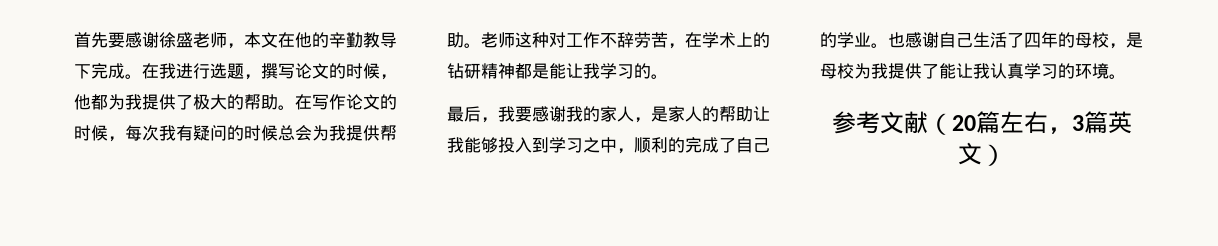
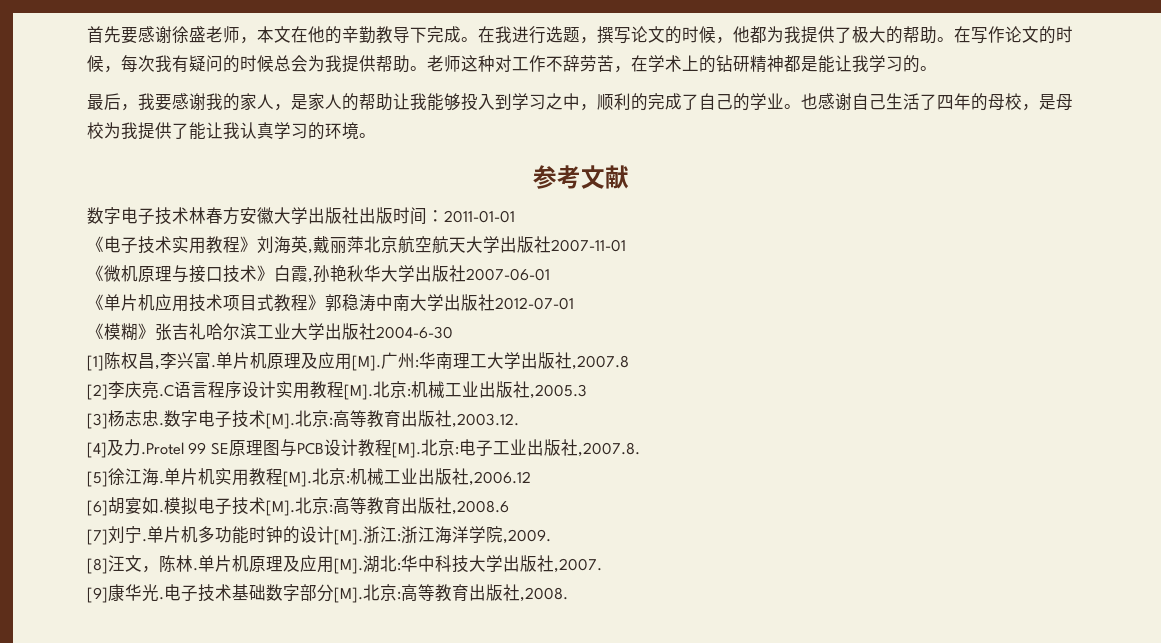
[928,111,1132,135] [958,142,1006,166] （20篇左右，3篇英文） -> [87,207,515,225] [87,236,626,254] [87,265,550,283] [87,294,574,312] [87,323,453,341] [87,352,629,371] [87,381,587,400] [87,410,519,429] [87,439,640,458] [87,468,531,487] [87,497,509,516] [87,526,551,545] [87,555,602,574] [87,584,568,603] // 数字电子技术林春方安徽大学出版社出版时间：2011-01-01 // 《电子技术实用教程》刘海英,戴丽萍北京航空航天大学出版社2007-11-01 // 《微机原理与接口技术》白霞,孙艳秋华大学出版社2007-06-01 // 《单片机应用技术项目式教程》郭稳涛中南大学出版社2012-07-01 // 《模糊》张吉礼哈尔滨工业大学出版社2004-6-30 // [1]陈权昌,李兴富.单片机原理及应用[M].广州:华南理工大学出版社,2007.8 // [2]李庆亮.C语言程序设计实用教程[M].北京:机械工业出版社,2005.3 // [3]杨志忠.数字电子技术[M].北京:高等教育出版社,2003.12. // [4]及力.Protel 99 SE原理图与PCB设计教程[M].北京:电子工业出版社,2007.8. // [5]徐江海.单片机实用教程[M].北京:机械工业出版社,2006.12 // [6]胡宴如.模拟电子技术[M].北京:高等教育出版社,2008.6 // [7]刘宁.单片机多功能时钟的设计[M].浙江:浙江海洋学院,2009. // [8]汪文，陈林.单片机原理及应用[M].湖北:华中科技大学出版社,2007. // [9]康华光.电子技术基础数字部分[M].北京:高等教育出版社,2008.

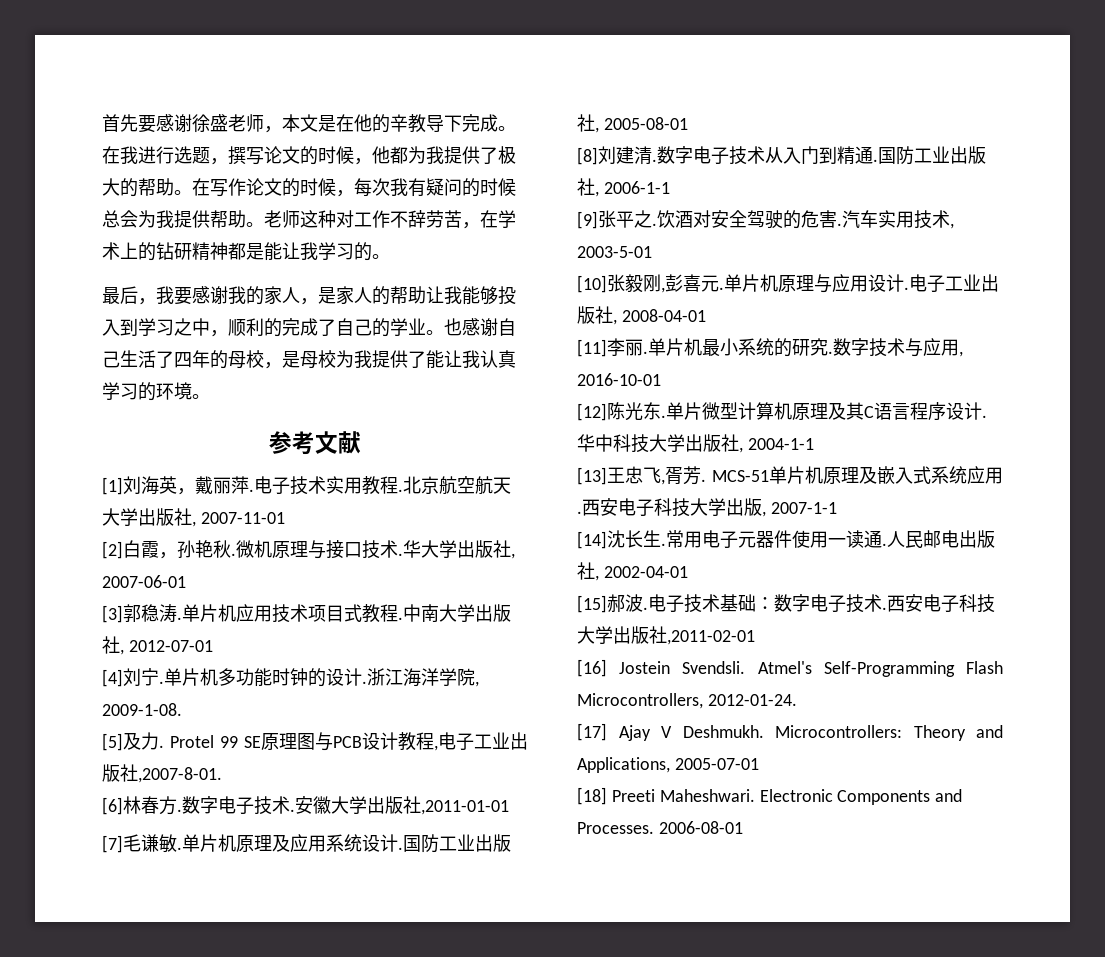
(291, 34) none -> [318,115,336,132] 是
[359,26,376,44] 勤 -> (408, 123) none
[87,207,515,225] [87,236,364,254] 数字电子技术林春方安徽大学出版社出版时间：2011-01-01 // 《电子技术实用教程》刘海英,戴丽萍 -> [102,476,403,495] [1]刘海英，戴丽萍.电子技术实用教程.
(551, 244) none -> [192,521,196,527] ,
[87,265,104,281] 《 -> [102,540,236,559] [2]白霞，孙艳秋.
[257,265,364,283] 》白霞,孙艳秋 -> [398,553,403,556] .
(466, 273) none -> [511,553,515,559] ,
[87,294,104,310] 《 -> [102,603,182,623] [3]郭稳涛.
[308,294,376,311] 》郭稳涛 -> [398,617,403,620] .
(495, 302) none -> [120,649,124,655] ,
[87,323,453,341] [87,352,629,371] [87,381,587,400] [87,410,519,429] [87,439,640,458] [87,468,531,487] [87,497,509,516] [87,529,108,545] 《模糊》张吉礼哈尔滨工业大学出版社2004-6-30 // [1]陈权昌,李兴富.单片机原理及应用[M].广州:华南理工大学出版社,2007.8 // [2]李庆亮.C语言程序设计实用教程[M].北京:机械工业出版社,2005.3 // [3]杨志忠.数字电子技术[M].北京:高等教育出版社,2003.12. // [4]及力.Protel 99 SE原理图与PCB设计教程[M].北京:电子工业出版社,2007.8. // [5]徐江海.单片机实用教程[M].北京:机械工业出版社,2006.12 // [6]胡宴如.模拟电子技术[M].北京:高等教育出版社,2008.6 // [7] -> [102,669,123,687] [4]
[334,526,551,545] [87,555,401,574] [M].浙江:浙江海洋学院,2009. // [8]汪文，陈林.单片机原理及应用[M].湖北: -> [362,668,479,687] [102,703,182,716] [102,732,528,751] [102,764,222,783] [102,796,509,815] [102,834,511,853] [577,114,688,133] [577,146,986,165] [577,178,670,197] [577,210,954,229] [577,246,652,258] [577,274,999,293] [577,306,706,325] [577,338,963,357] [577,373,661,386] [577,402,987,421] .浙江海洋学院, 2009-1-08. // [5]及力. Protel 99 SE原理图与PCB设计教程,电子工业出版社,2007-8-01. // [6]林春方.数字电子技术.安徽大学出版社,2011-01-01 // [7]毛谦敏.单片机原理及应用系统设计.国防工业出版社, 2005-08-01 // [8]刘建清.数字电子技术从入门到精通.国防工业出版社, 2006-1-1 // [9]张平之.饮酒对安全驾驶的危害.汽车实用技术, 2003-5-01 // [10]张毅刚,彭喜元.单片机原理与应用设计.电子工业出版社, 2008-04-01 // [11]李丽.单片机最小系统的研究.数字技术与应用, 2016-10-01 // [12]陈光东.单片微型计算机原理及其C语言程序设计.
[554,558,602,573] [87,584,568,603] ,2007. // [9]康华光.电子技术基础数字部分[M].北京:高等教育出版社,2008. -> [739,438,814,453] [577,466,1003,485] [577,498,837,517] [577,530,995,549] [577,562,688,581] [577,594,995,613] [577,626,755,645] [577,659,1003,677] [577,693,797,709] [577,723,1003,741] [577,757,759,773] [577,787,963,805] [577,821,743,834] , 2004-1-1 // [13]王忠飞,胥芳. MCS-51单片机原理及嵌入式系统应用.西安电子科技大学出版, 2007-1-1 // [14]沈长生.常用电子元器件使用一读通.人民邮电出版社, 2002-04-01 // [15]郝波.电子技术基础：数字电子技术.西安电子科技大学出版社,2011-02-01 // [16] Jostein Svendsli. Atmel's Self-Programming Flash Microcontrollers, 2012-01-24. // [17] Ajay V Deshmukh. Microcontrollers: Theory and Applications, 2005-07-01 // [18] Preeti Maheshwari. Electronic Components and Processes. 2006-08-01

